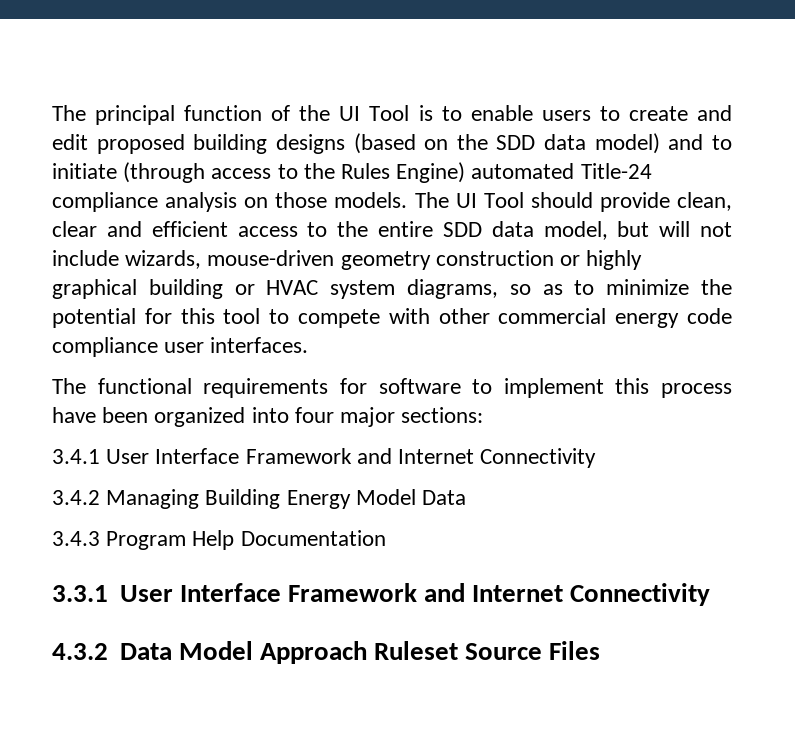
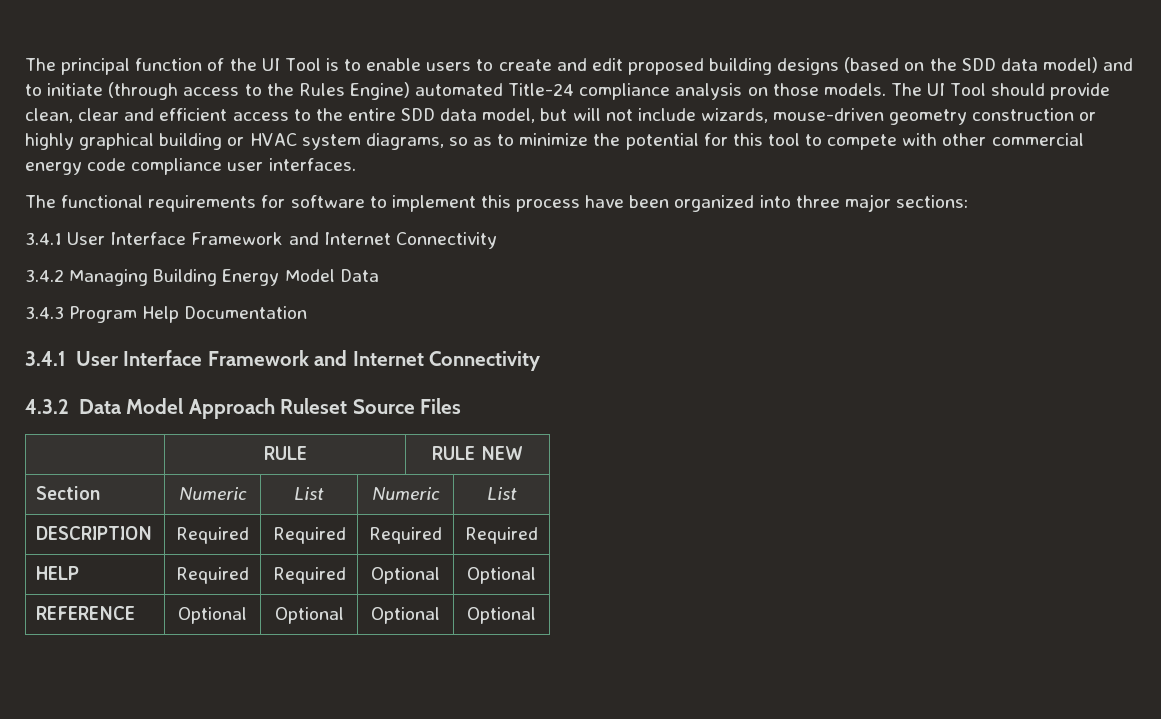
[294,407,334,423] four -> [795,195,840,208] three
[52,585,108,602] 3.3.1 -> [25,351,66,366] 3.4.1
(601, 650) none -> [263,446,307,460] [432,446,523,460] [36,486,101,500] [178,487,247,500] [294,487,324,500] [371,487,440,500] [486,487,517,500] [36,526,153,540] [176,527,249,544] [272,527,346,544] [369,527,442,544] [465,527,538,544] [36,566,80,580] [176,567,249,584] [272,567,346,584] [371,567,440,584] [467,567,536,584] [36,606,136,620] [178,607,247,624] [274,607,344,624] [371,607,440,624] [467,607,536,624] // | RULE | RULE NEW // Section | Numeric | List | Numeric | List // DESCRIPTION | Required | Required | Required | Required // HELP | Required | Required | Optional | Optional // REFERENCE | Optional | Optional | Optional | Optional

